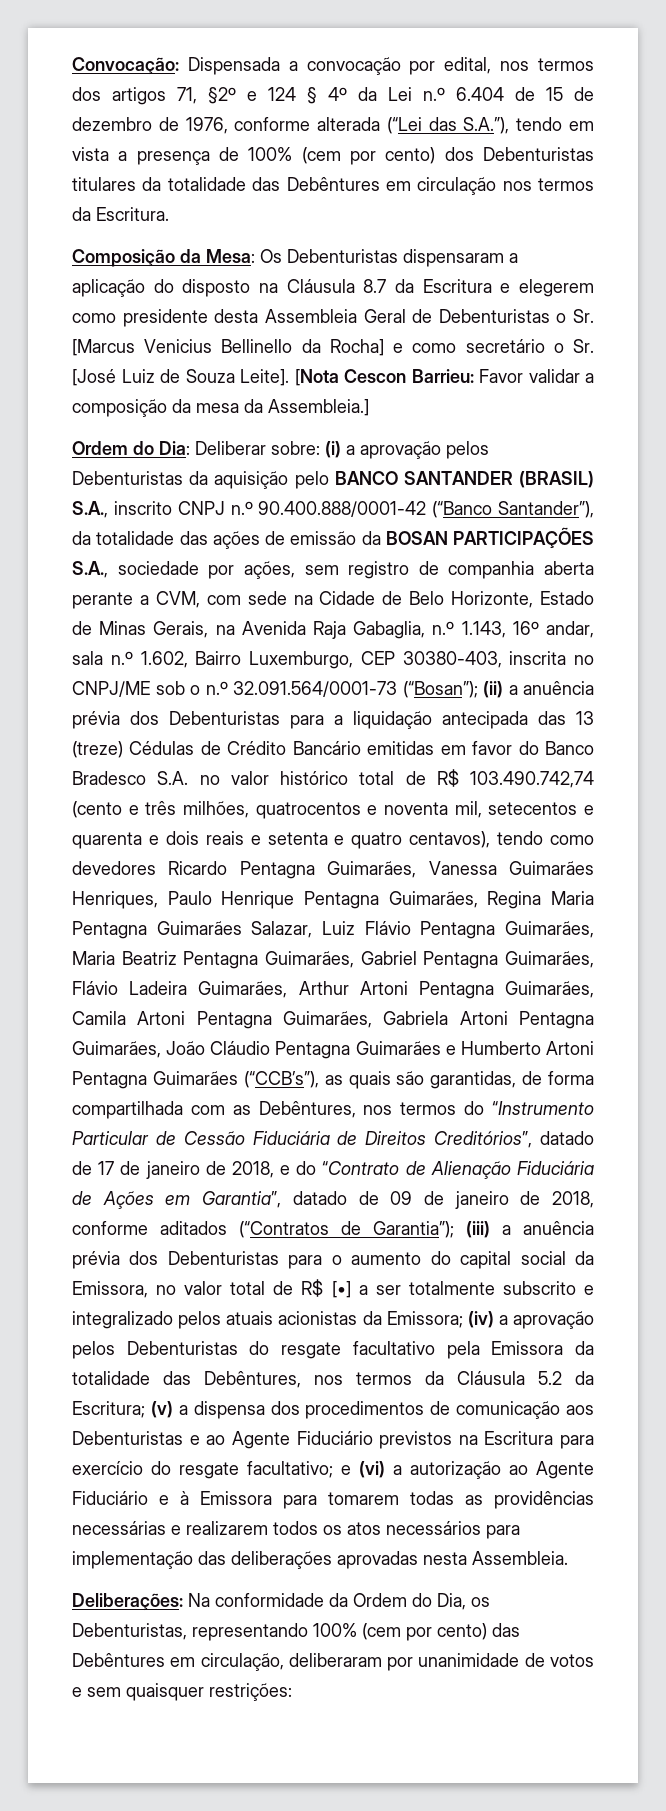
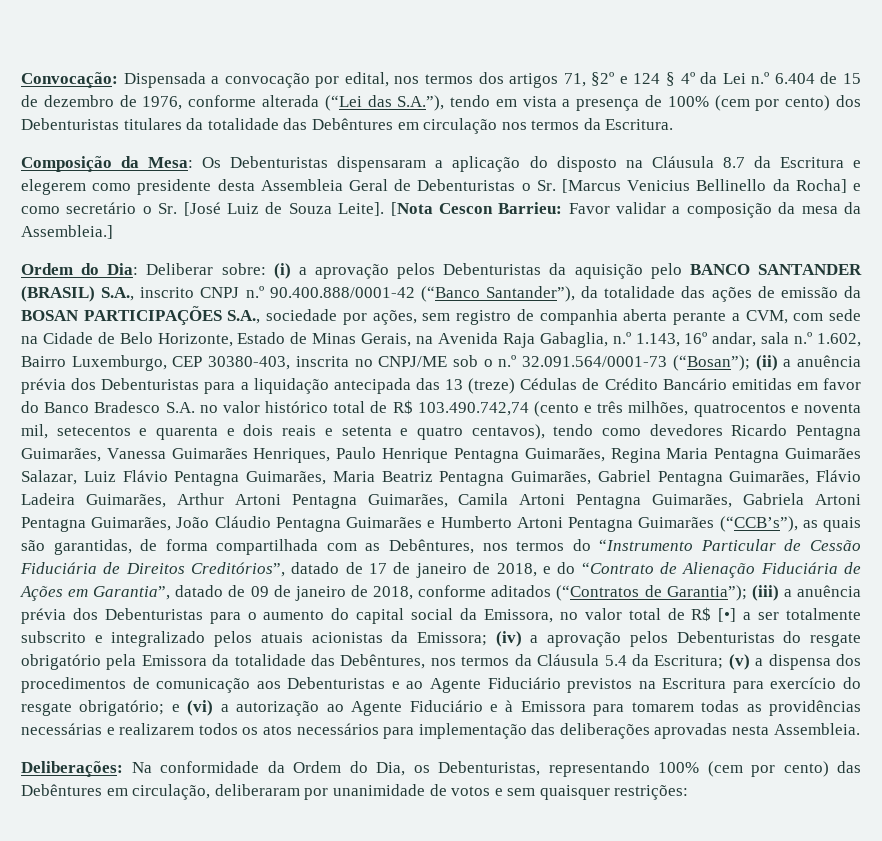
[352,1341,435,1355] facultativo -> [21,654,101,670] obrigatório
[538,1371,562,1385] 5.2 -> [604,655,627,666] 5.4
[247,1461,333,1478] facultativo; -> [79,700,165,716] obrigatório;

